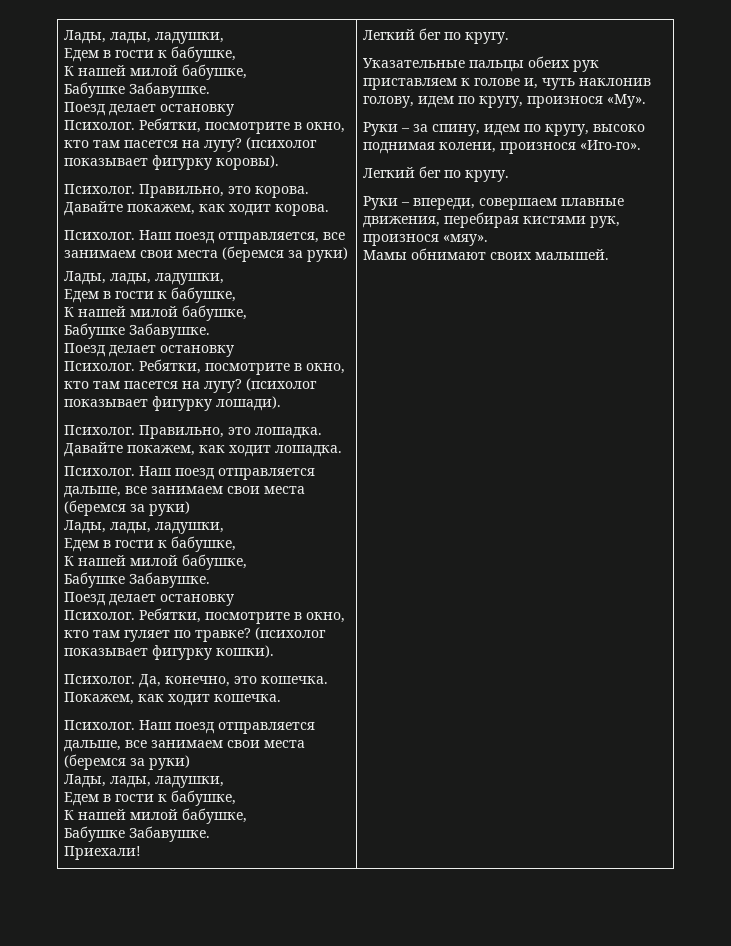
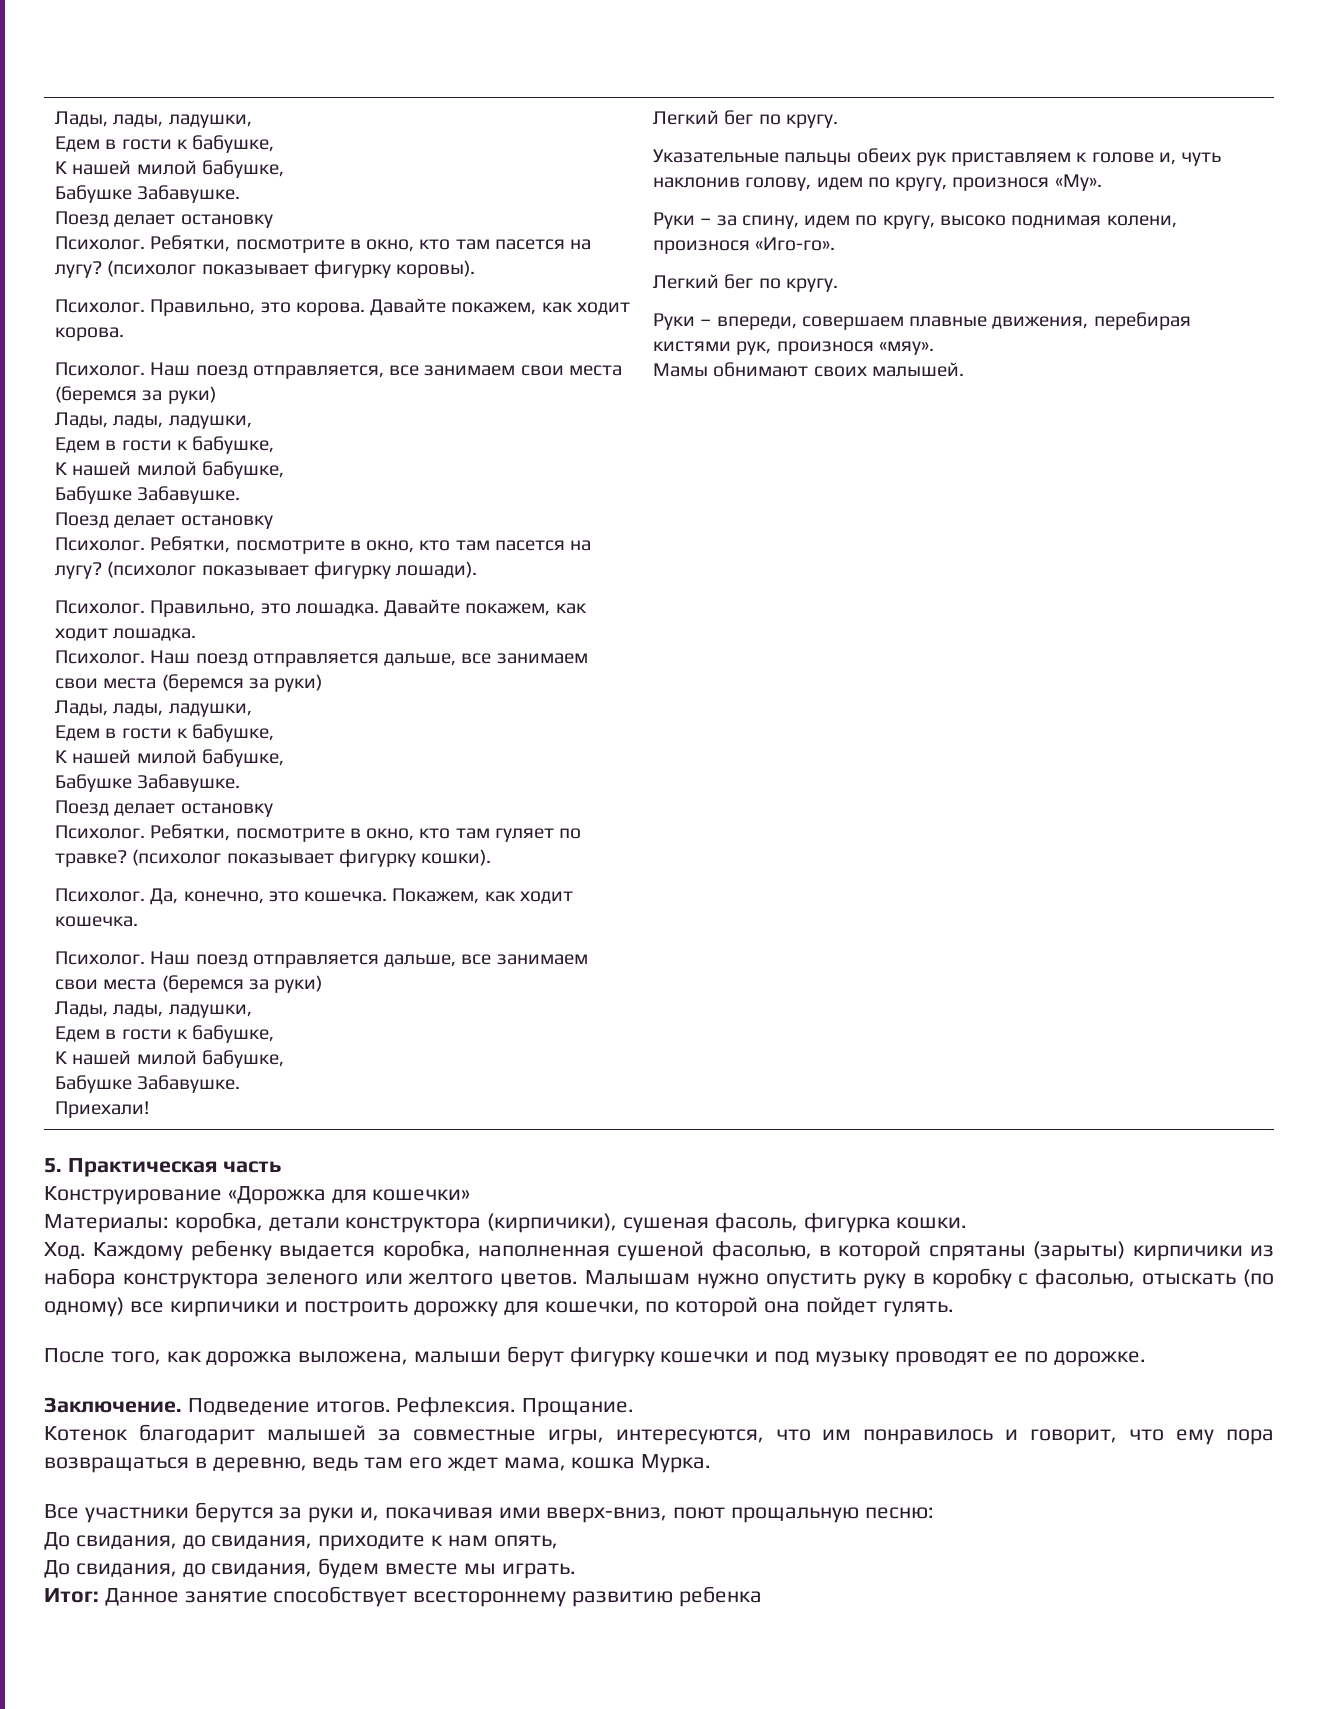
(609, 254) none -> [44,1158,282,1177] [44,1186,471,1205] [44,1212,968,1233] [44,1240,1274,1261] [44,1268,1274,1289] [44,1297,954,1317] [44,1346,1147,1367] [44,1397,635,1417] [44,1424,1274,1445] [44,1454,712,1473] [44,1502,934,1523] [44,1532,558,1551] [44,1558,576,1579] [44,1586,762,1607] // 5. Практическая часть // Конструирование «Дорожка для кошечки» // Материалы: коробка, детали конструктора (кирпичики), сушеная фасоль, фигурка кошки. // Ход. Каждому ребенку выдается коробка, наполненная сушеной фасолью, в которой спрятаны (зарыты) кирпичики из набора конструктора зеленого или желтого цветов. Малышам нужно опустить руку в коробку с фасолью, отыскать (по одному) все кирпичики и построить дорожку для кошечки, по которой она пойдет гулять. // После того, как дорожка выложена, малыши берут фигурку кошечки и под музыку проводят ее по дорожке. // Заключение. Подведение итогов. Рефлексия. Прощание. // Котенок благодарит малышей за совместные игры, интересуются, что им понравилось и говорит, что ему пора возвращаться в деревню, ведь там его ждет мама, кошка Мурка. // Все участники берутся за руки и, покачивая ими вверх-вниз, поют прощальную песню: // До свидания, до свидания, приходите к нам опять, // До свидания, до свидания, будем вместе мы играть. // Итог: Данное занятие способствует всестороннему развитию ребенка

